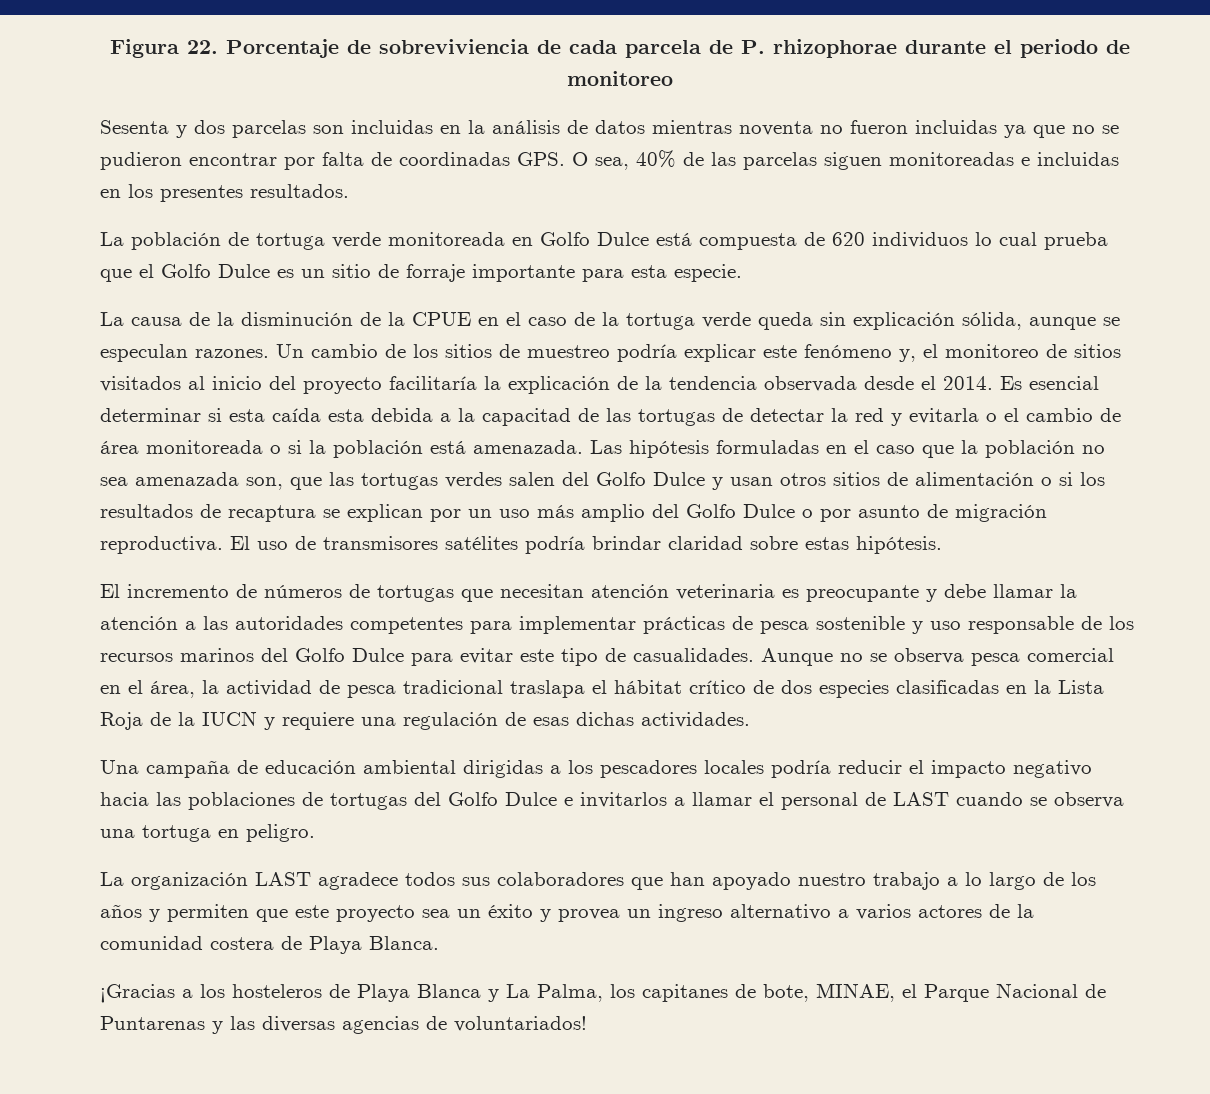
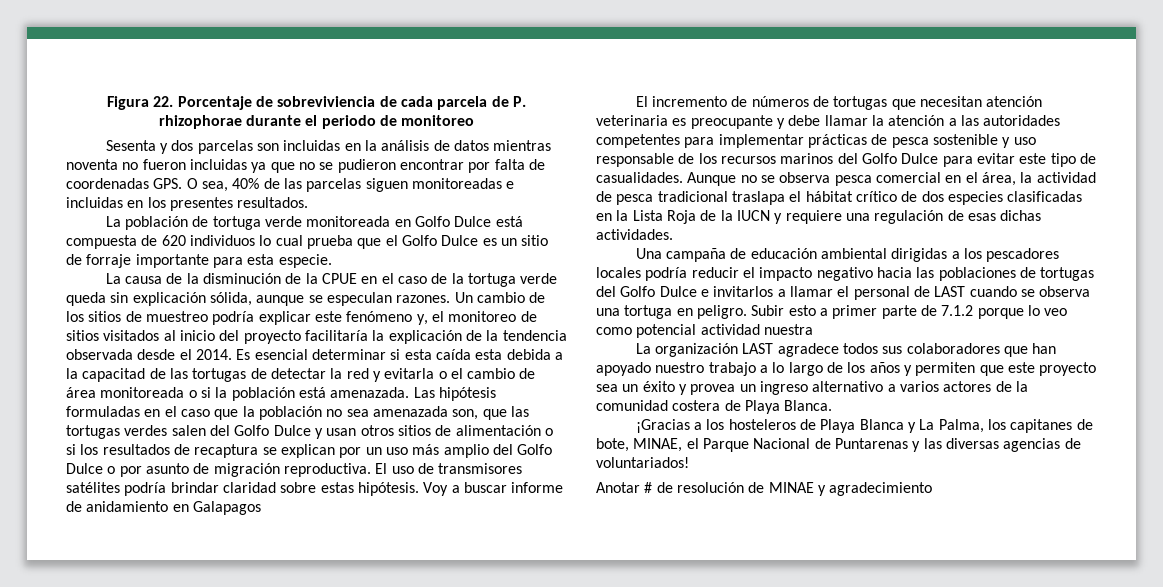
[399,152,510,166] coordinadas -> [66,178,149,189] coordenadas
(942, 545) none -> [423,482,564,496] [66,501,261,515] Voy a buscar informe de anidamiento en Galapagos
(315, 833) none -> [751,305,1068,319] [596,324,813,338] Subir esto a primer parte de 7.1.2 porque lo veo como potencial actividad nuestra
(587, 1024) none -> [596,482,933,496] // Anotar # de resolución de MINAE y agradecimiento

